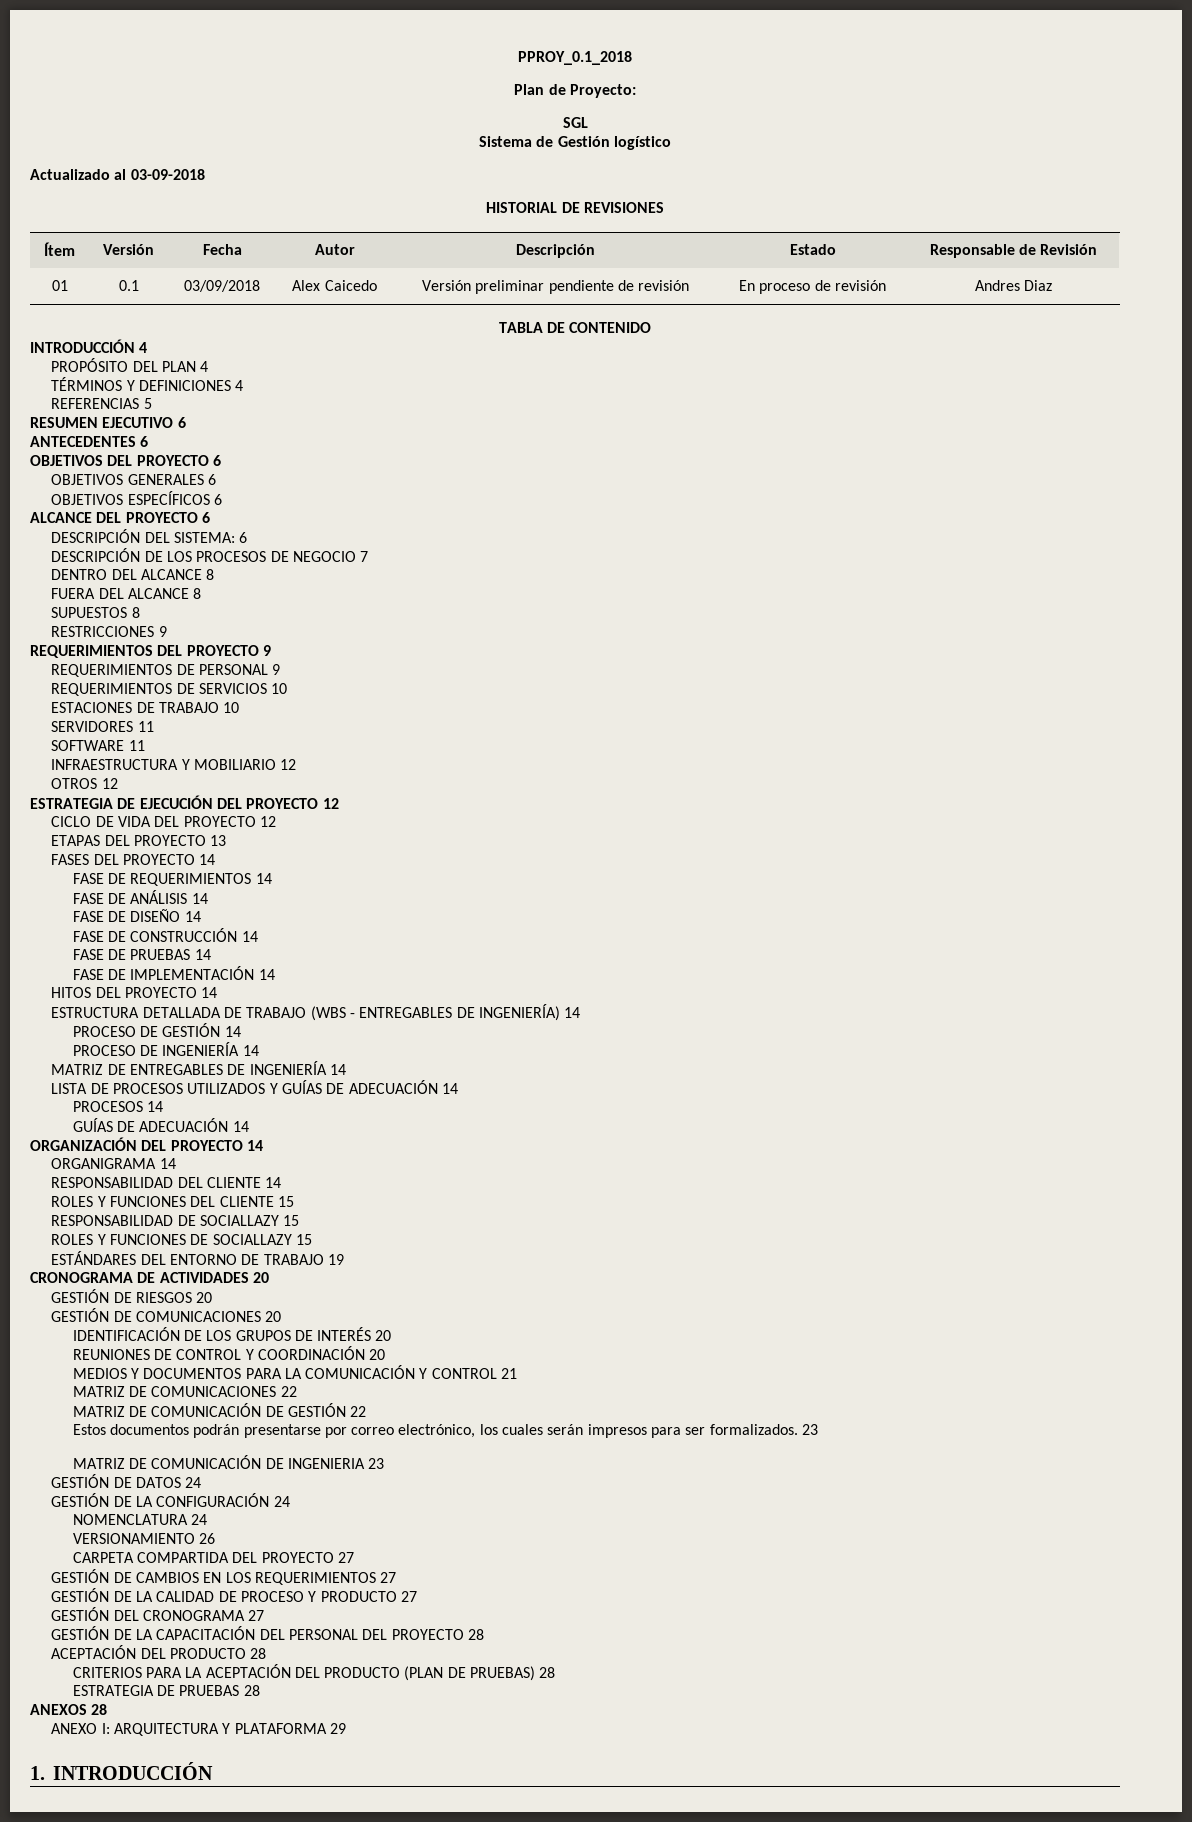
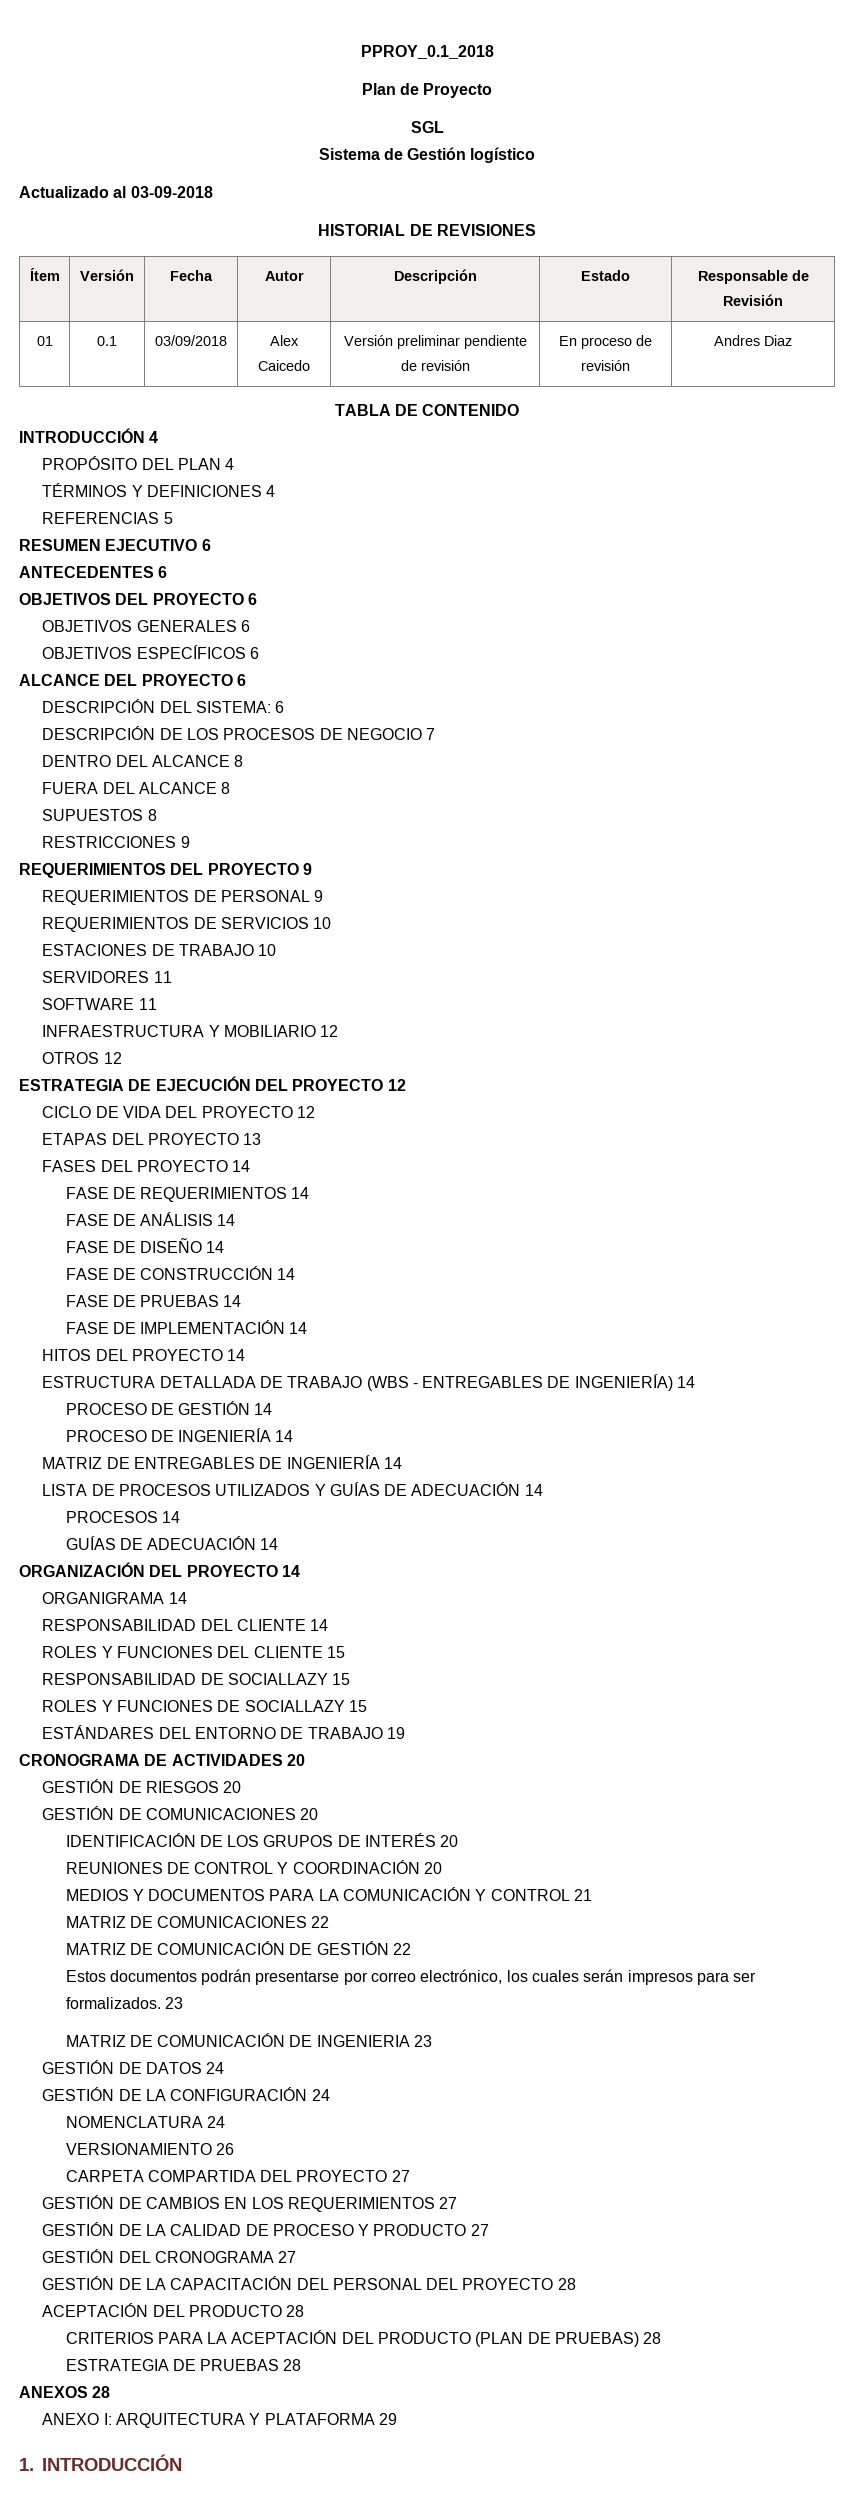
[569,84,636,98] Proyecto: -> [423,83,493,98] Proyecto

